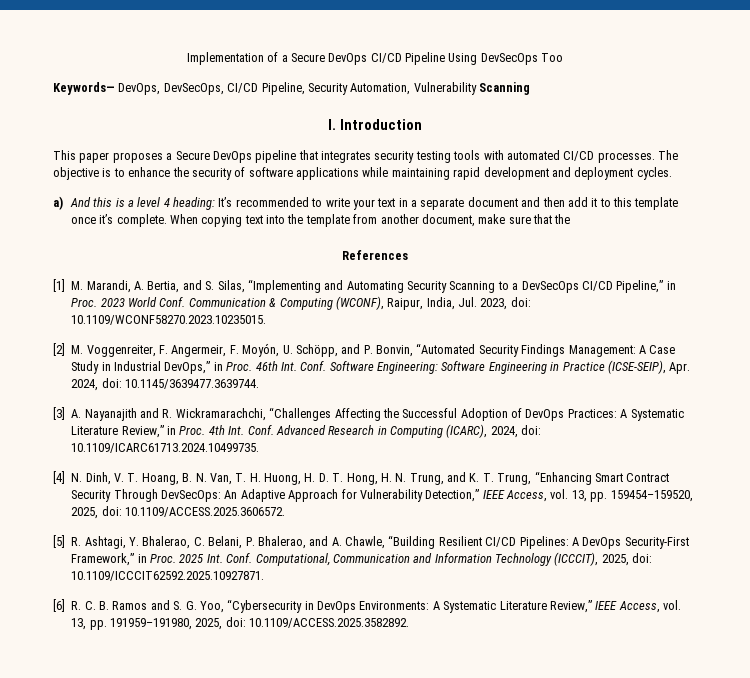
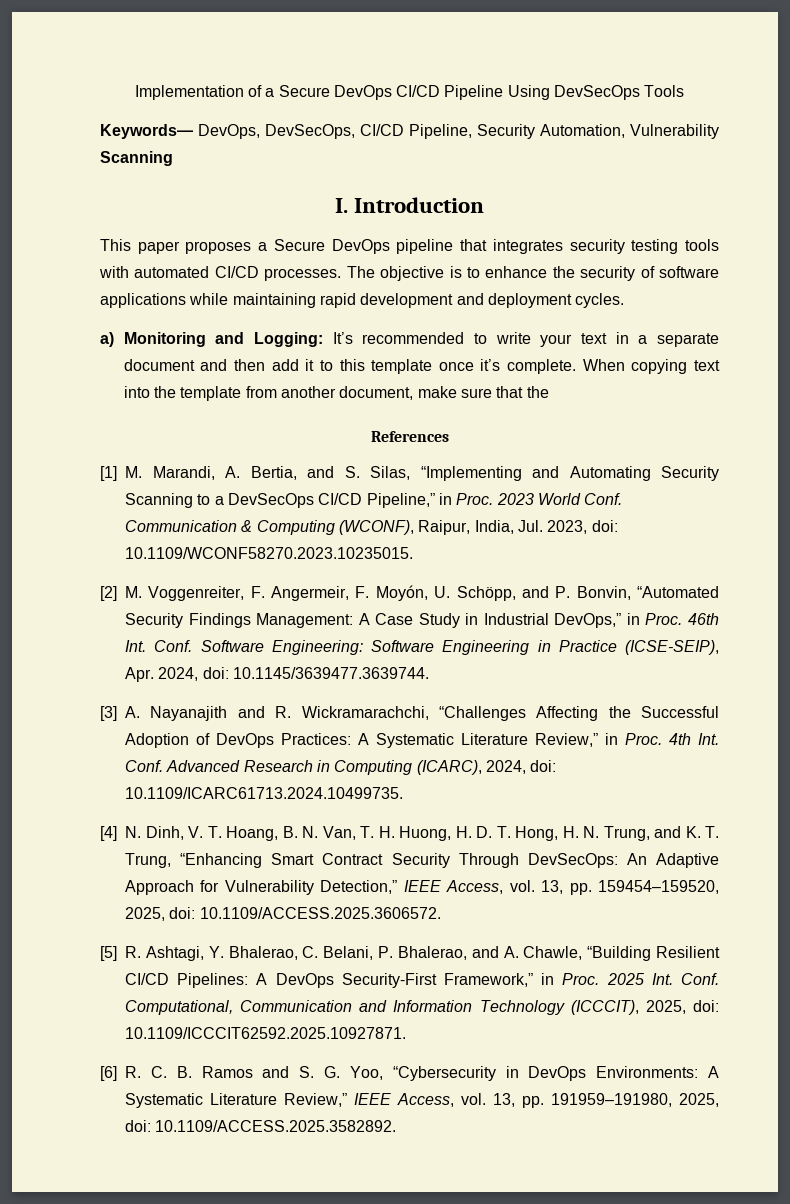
[541,53,564,62] Too -> [644,85,685,97] Tools
[69,197,216,210] And this is a level 4 heading: -> [123,332,323,347] Monitoring and Logging:

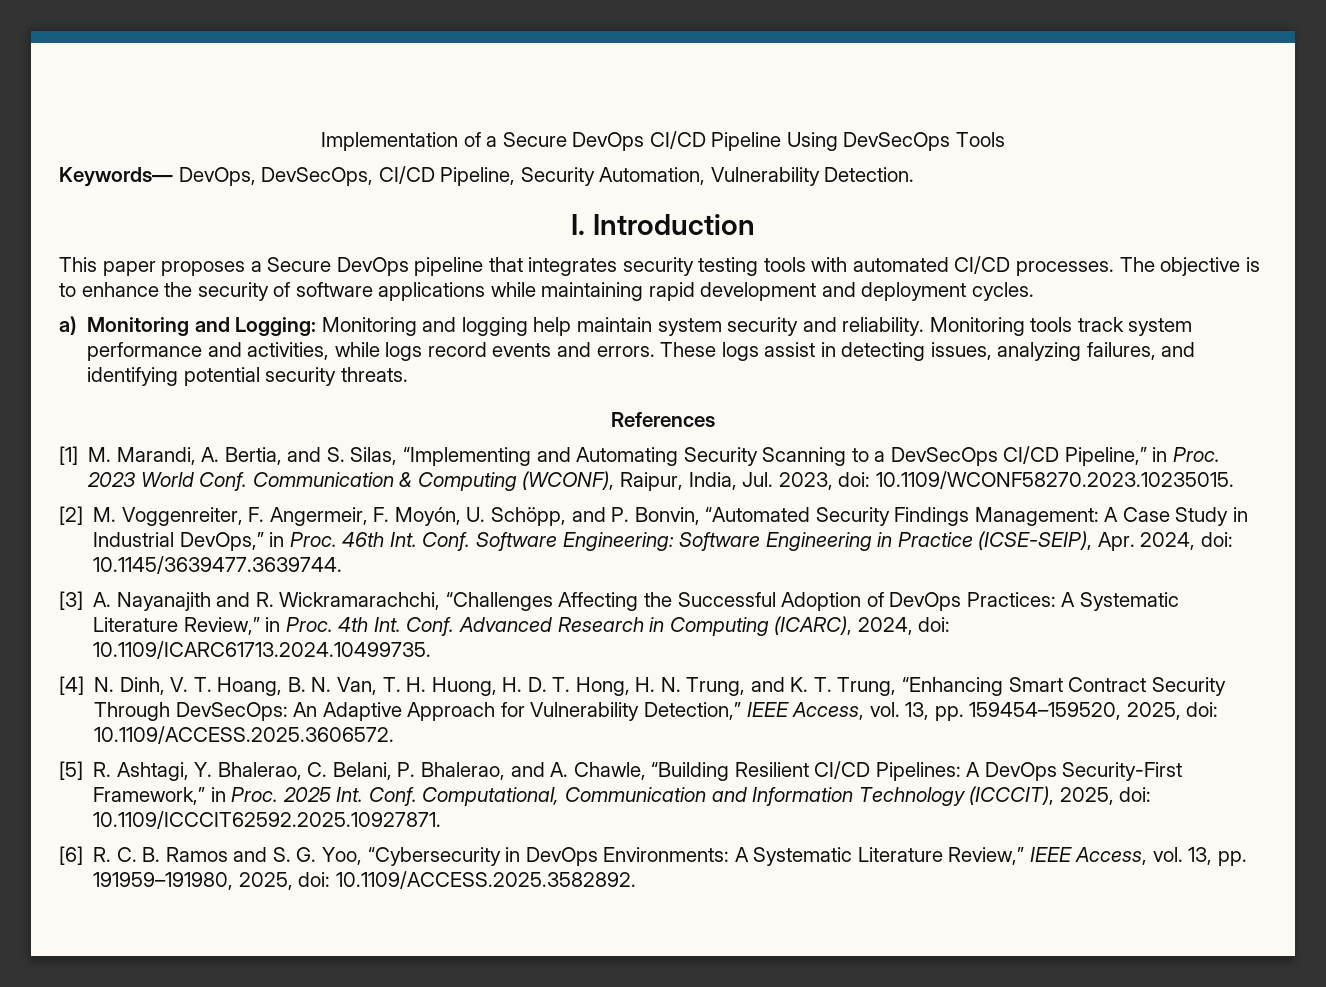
[100,151,173,166] Scanning -> [824,167,915,182] Detection.
[332,332,719,347] [123,359,720,374] [123,386,549,401] It’s recommended to write your text in a separate document and then add it to this template once it’s complete. When copying text into the template from another document, make sure that the -> [321,317,1193,336] [87,342,1196,361] [87,367,408,386] Monitoring and logging help maintain system security and reliability. Monitoring tools track system performance and activities, while logs record events and errors. These logs assist in detecting issues, analyzing failures, and identifying potential security threats.

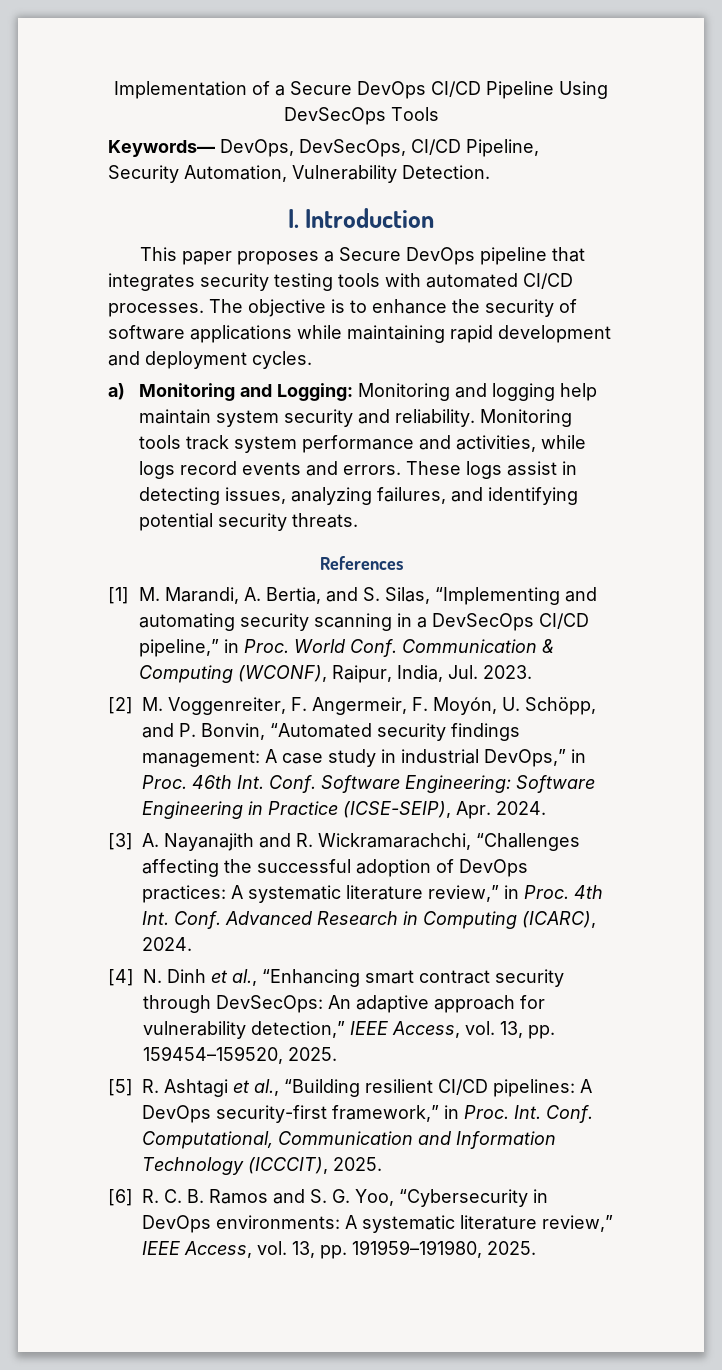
[576,447,869,466] Automating Security Scanning to -> [138,613,412,631] automating security scanning in
[1064,447,1220,466] [87,472,137,487] Pipeline,” in Proc. 2023 -> [138,639,289,657] pipeline,” in Proc.
[778,471,1234,490] 2023, doi: 10.1109/WCONF58270.2023.10235015. -> [482,665,532,679] 2023.
[815,507,1248,526] [93,532,175,547] Security Findings Management: A Case Study in Industrial -> [377,723,520,741] [142,749,479,767] security findings management: A case study in industrial
[1140,532,1233,550] [93,556,343,574] 2024, doi: 10.1145/3639477.3639744. -> [496,801,546,815] 2024.
[558,592,1179,611] [93,617,260,635] Affecting the Successful Adoption of DevOps Practices: A Systematic Literature Review,” -> [142,859,528,877] [142,885,499,903] affecting the successful adoption of DevOps practices: A systematic literature review,”
[857,617,951,635] [93,641,432,659] 2024, doi: 10.1109/ICARC61713.2024.10499735. -> [142,937,192,951] 2024.
[119,677,1226,696] [94,702,741,721] Dinh, V. T. Hoang, B. N. Van, T. H. Huong, H. D. T. Hong, H. N. Trung, and K. T. Trung, “Enhancing Smart Contract Security Through DevSecOps: An Adaptive Approach for Vulnerability Detection,” -> [167,969,564,987] [143,995,545,1013] [143,1021,345,1039] Dinh et al., “Enhancing smart contract security through DevSecOps: An adaptive approach for vulnerability detection,”
[1126,702,1219,720] [94,726,395,744] 2025, doi: 10.1109/ACCESS.2025.3606572. -> [288,1047,337,1061] 2025.
[116,761,1183,781] [93,787,331,805] Ashtagi, Y. Bhalerao, C. Belani, P. Bhalerao, and A. Chawle, “Building Resilient CI/CD Pipelines: A DevOps Security-First Framework,” in Proc. 2025 -> [164,1079,592,1097] [142,1105,509,1123] Ashtagi et al., “Building resilient CI/CD pipelines: A DevOps security-first framework,” in Proc.
[1059,787,1152,805] [93,811,442,829] 2025, doi: 10.1109/ICCCIT62592.2025.10927871. -> [333,1157,382,1171] 2025.
[603,847,1025,866] Environments: A Systematic Literature Review,” -> [216,1215,613,1233] environments: A systematic literature review,”
[238,871,636,890] 2025, doi: 10.1109/ACCESS.2025.3582892. -> [487,1241,536,1255] 2025.

